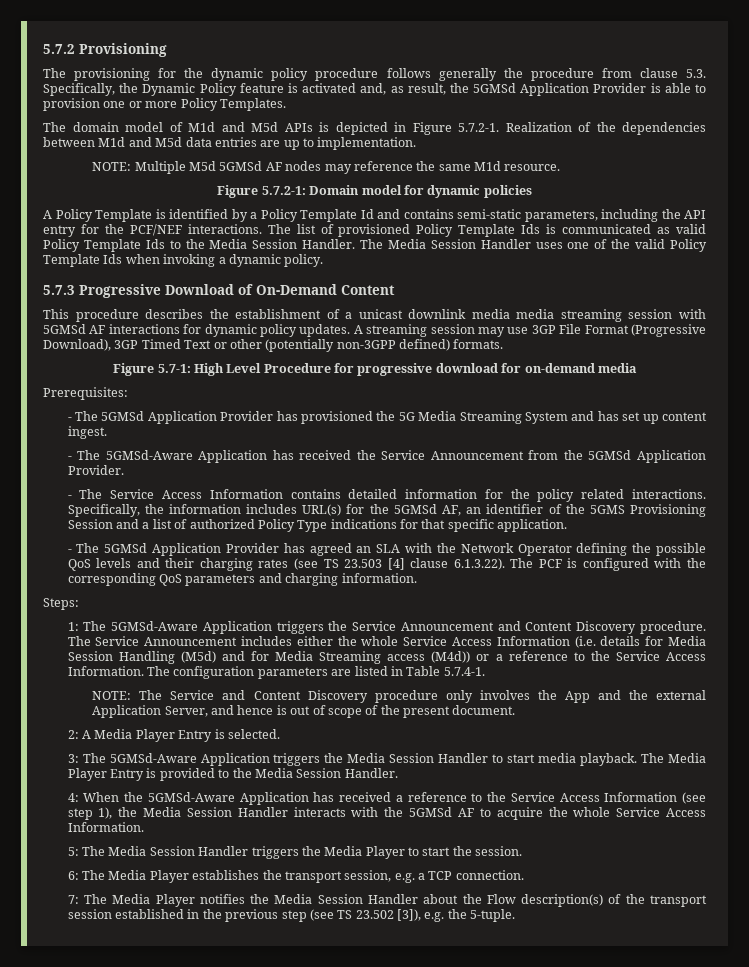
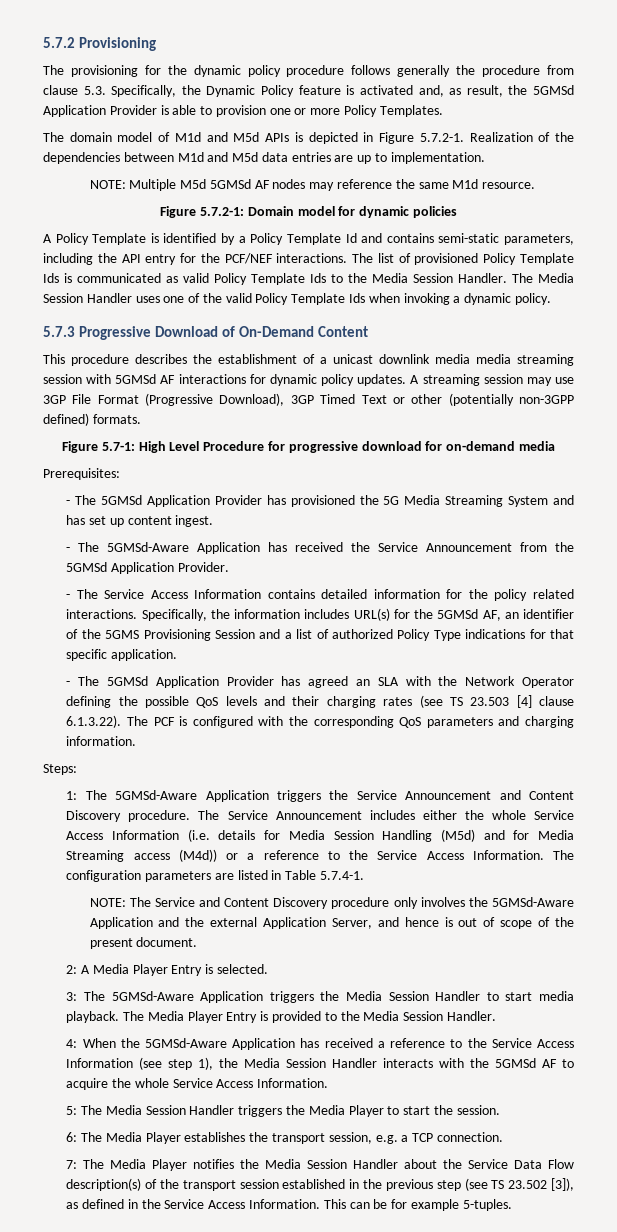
[564,691,590,703] App -> [491,897,574,907] [89,917,153,929] 5GMSd-Aware Application
(482, 899) none -> [468,1159,543,1169] Service Data
[424,909,516,922] e.g. the 5-tuple. -> [66,1199,512,1211] as defined in the Service Access Information. This can be for example 5-tuples.

